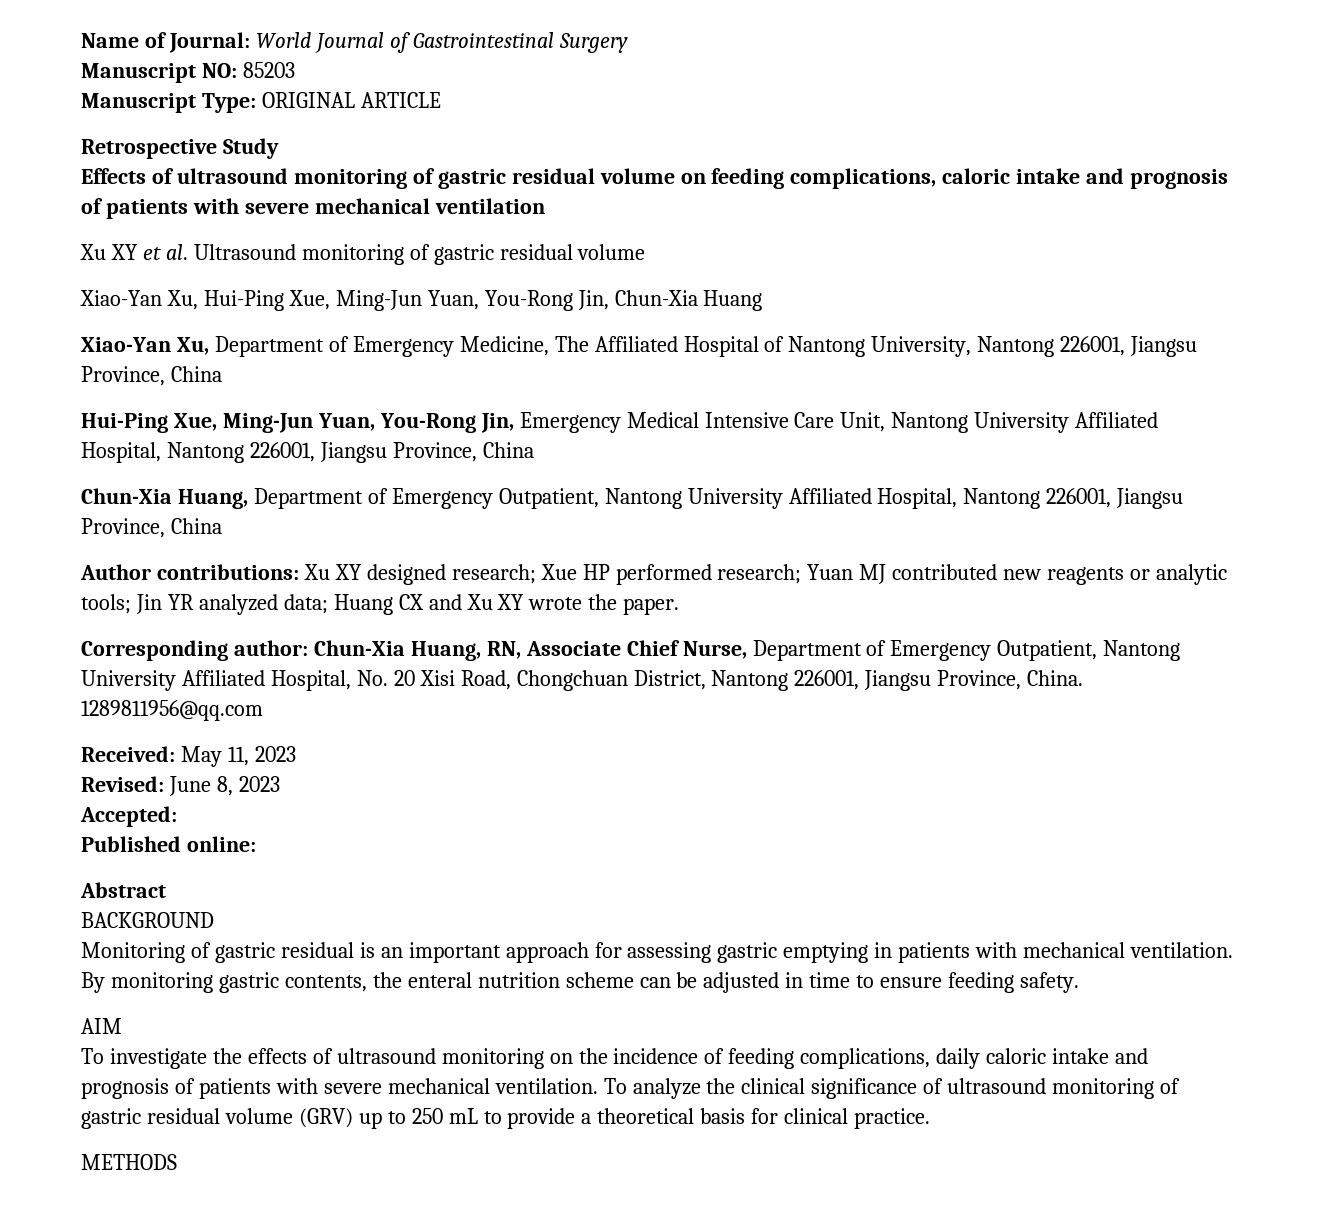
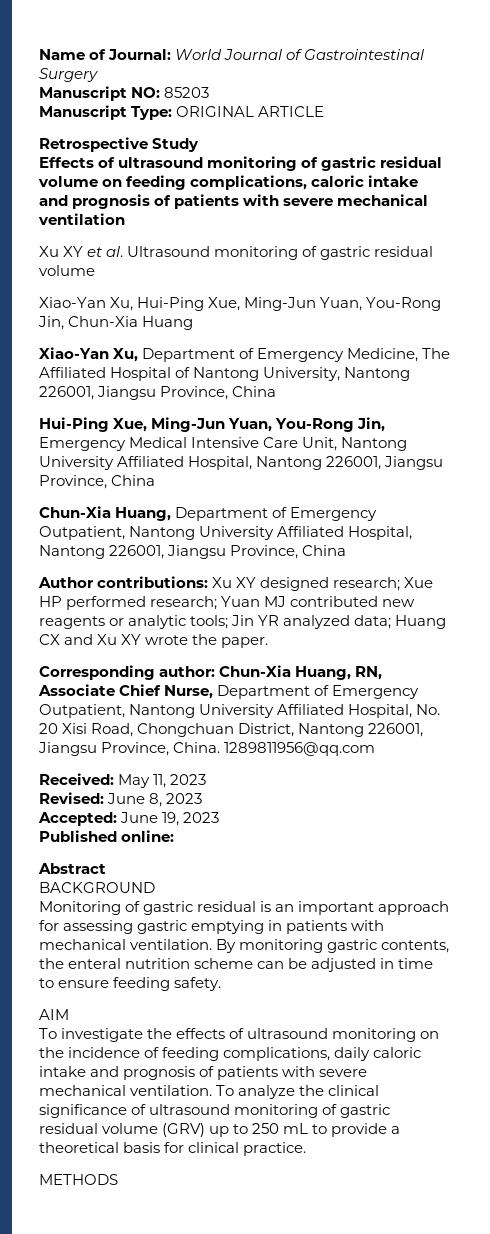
(177, 816) none -> [120,812,220,826] June 19, 2023

